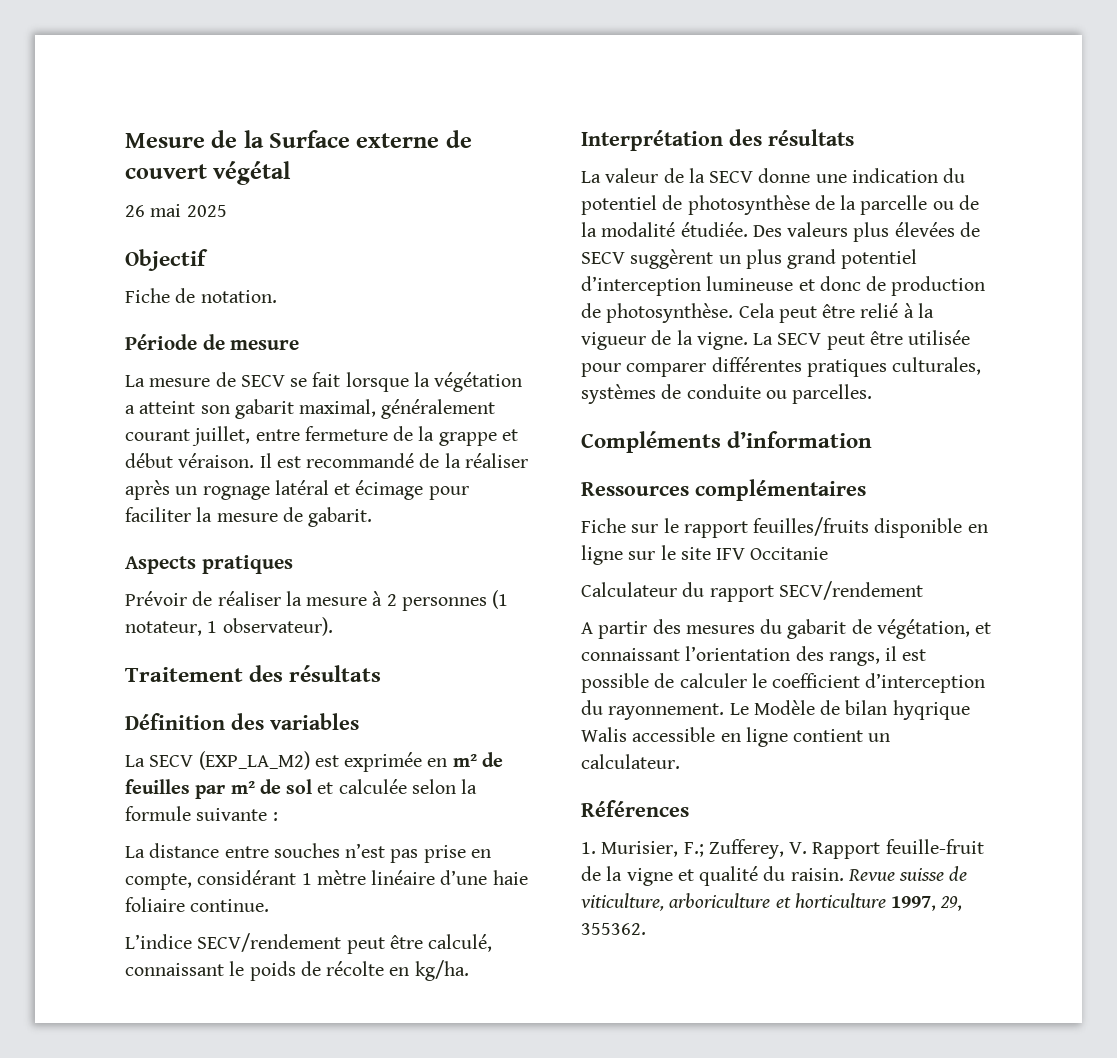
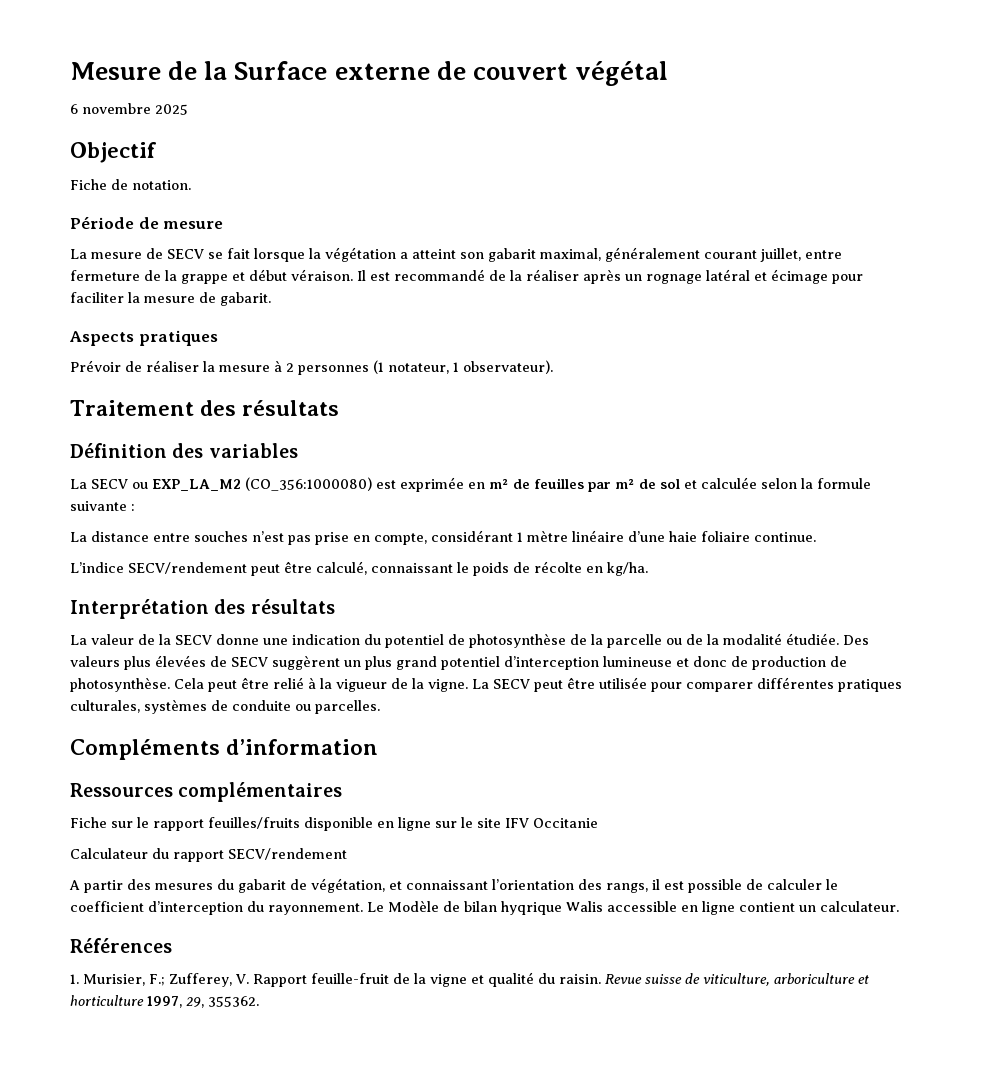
[125,204,182,217] 26 mai -> [70,103,151,114] 6 novembre
[198,751,310,770] (EXP_LA_M2) -> [132,477,372,491] ou EXP_LA_M2 (CO_356:1000080)

